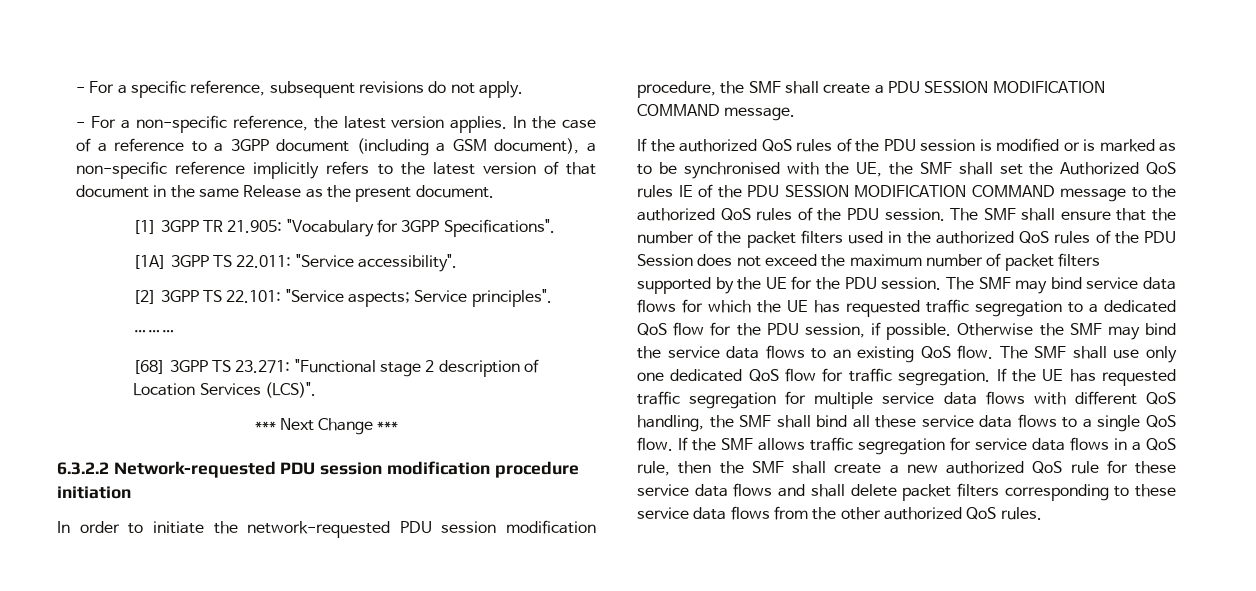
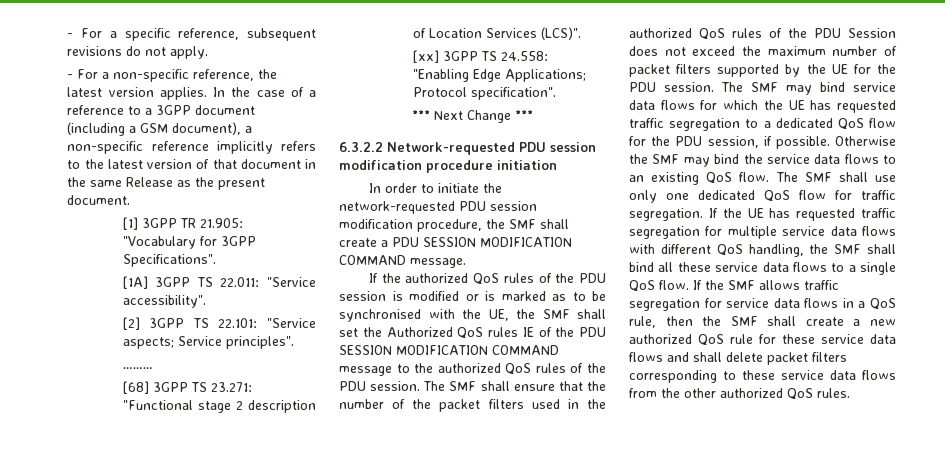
(317, 390) none -> [412,50,548,63] [412,69,586,82] [412,87,556,100] // [xx] 3GPP TS 24.558: "Enabling Edge Applications; Protocol specification".

